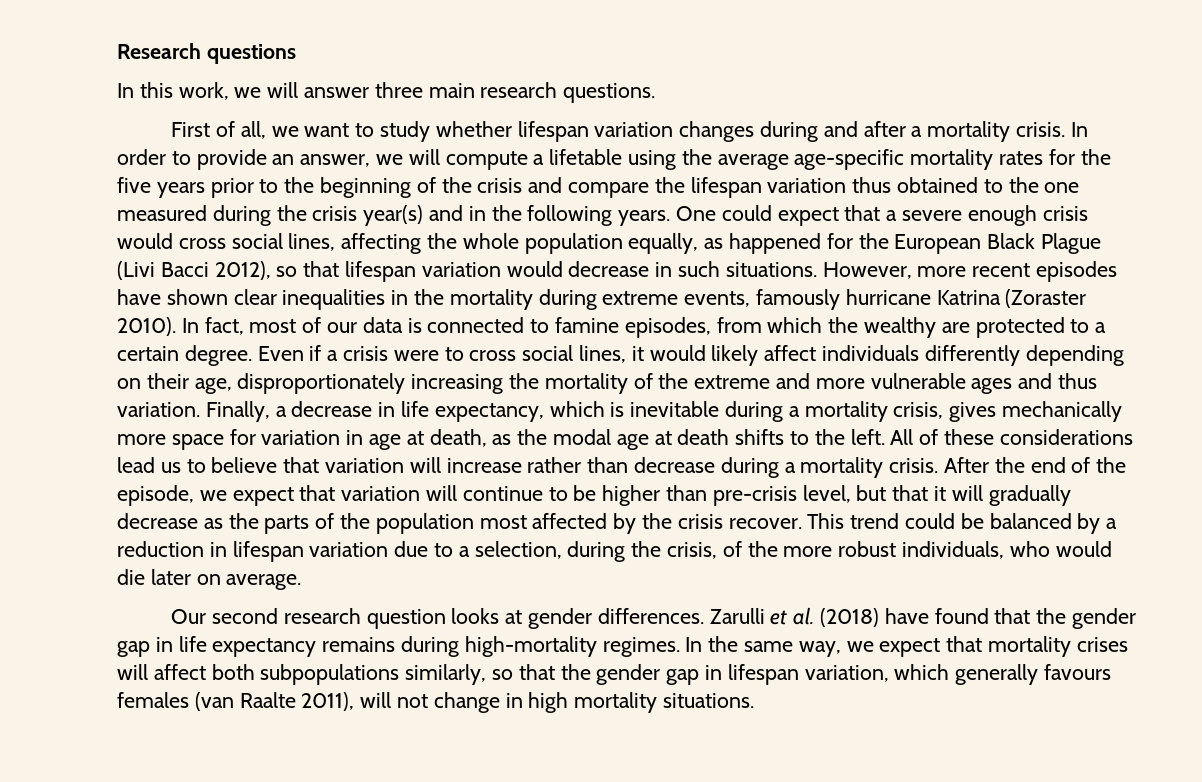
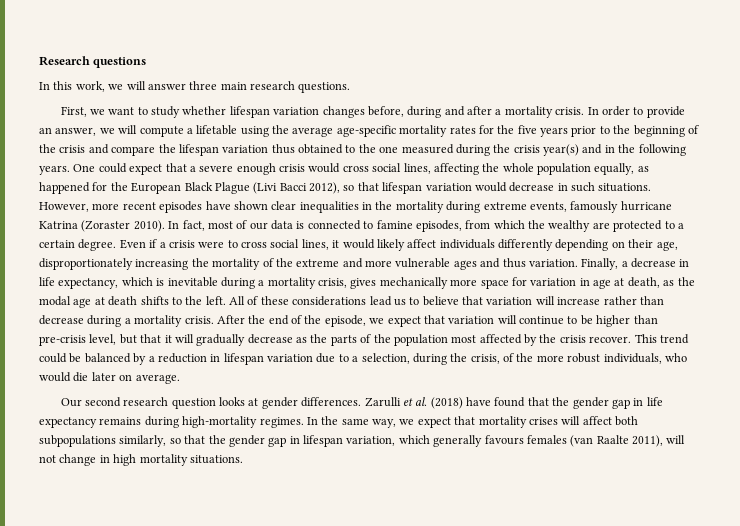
[171,121,266,139] First of all, -> [60,106,87,117] First,
(755, 131) none -> [367,106,404,117] before,

